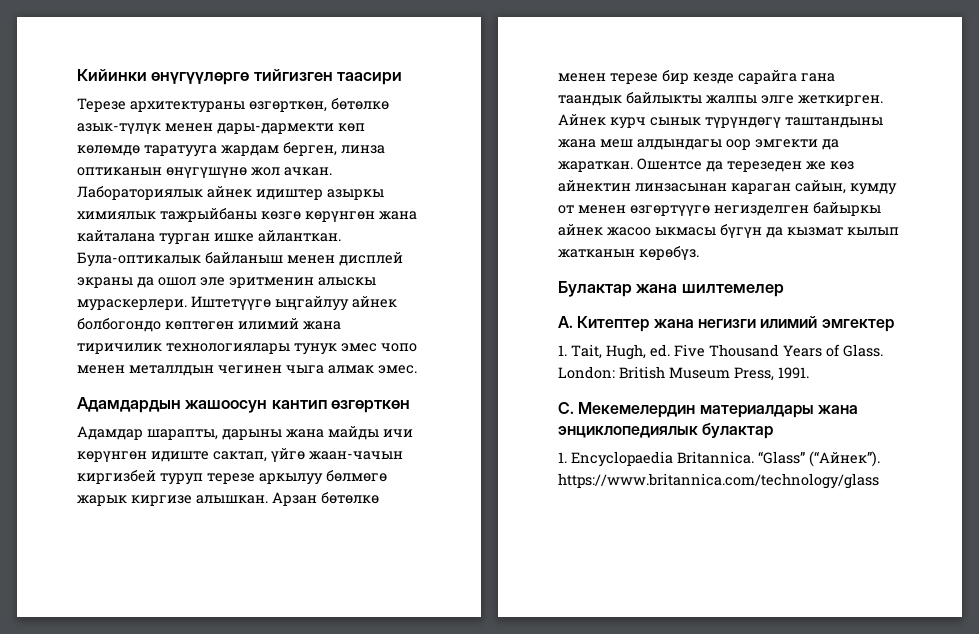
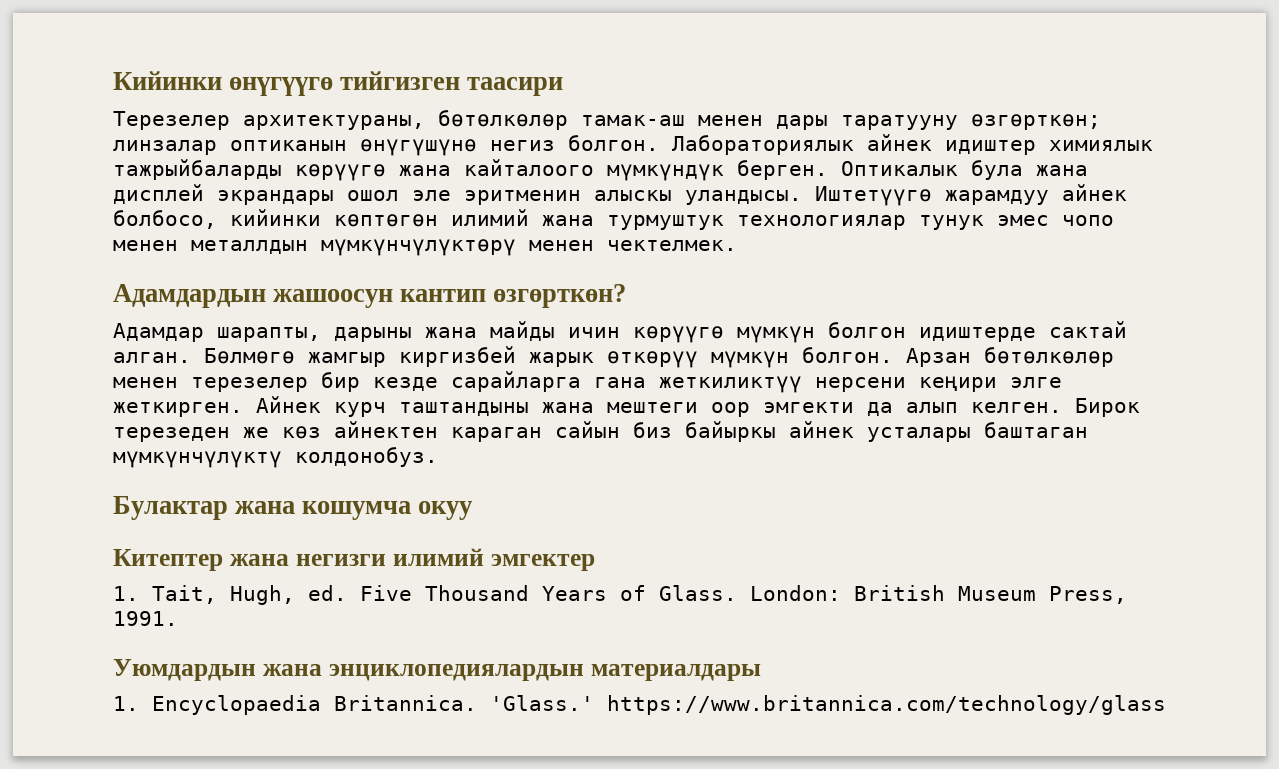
[151,72,250,85] өнүгүүлөргө -> [229,77,334,96] өнүгүүгө
[77,98,389,113] [77,123,365,134] [77,142,385,157] [77,167,332,178] [77,186,384,200] [77,208,417,222] [77,230,341,245] [77,252,403,267] [77,277,376,288] [77,296,397,311] [77,318,161,332] Терезе архитектураны өзгөрткөн, бөтөлкө азык-түлүк менен дары-дармекти көп көлөмдө таратууга жардам берген, линза оптиканын өнүгүшүнө жол ачкан. Лабораториялык айнек идиштер азыркы химиялык тажрыйбаны көзгө көрүнгөн жана кайталана турган ишке айланткан. Була-оптикалык байланыш менен дисплей экраны да ошол эле эритменин алыскы мураскерлери. Иштетүүгө ыңгайлуу айнек болбогондо -> [113,110,1101,130] [113,134,1153,156] [113,159,1088,181] [113,184,1127,206] [113,209,321,229] Терезелер архитектураны, бөтөлкөлөр тамак-аш менен дары таратууну өзгөрткөн; линзалар оптиканын өнүгүшүнө негиз болгон. Лабораториялык айнек идиштер химиялык тажрыйбаларды көрүүгө жана кайталоого мүмкүндүк берген. Оптикалык була жана дисплей экрандары ошол эле эритменин алыскы уландысы. Иштетүүгө жарамдуу айнек болбосо, кийинки
[77,343,290,354] тиричилик технологиялары -> [607,215,906,230] турмуштук технологиялар
[218,365,417,374] чегинен чыга алмак эмес. -> [321,239,737,256] мүмкүнчүлүктөрү менен чектелмек.
[331,400,411,413] өзгөрткөн -> [493,284,627,308] өзгөрткөн?
[383,429,413,437] [77,448,403,462] [77,470,387,485] [77,492,379,506] [558,70,835,84] [558,92,883,106] [558,114,883,129] [558,139,839,150] [558,158,854,172] [558,180,897,195] [558,202,881,216] [558,224,899,238] [558,246,699,260] ичи көрүнгөн идиште сактап, үйгө жаан-чачын киргизбей туруп терезе аркылуу бөлмөгө жарык киргизе алышкан. Арзан бөтөлкө менен терезе бир кезде сарайга гана таандык байлыкты жалпы элге жеткирген. Айнек курч сынык түрүндөгү таштандыны жана меш алдындагы оор эмгекти да жараткан. Ошентсе да терезеден же көз айнектин линзасынан караган сайын, кумду от менен өзгөртүүгө негизделген байыркы айнек жасоо ыкмасы бүгүн да кызмат кылып жатканын көрөбүз. -> [568,321,1127,343] [113,346,1114,368] [113,371,1062,393] [113,396,1140,417] [113,421,1088,442] [113,447,438,468] ичин көрүүгө мүмкүн болгон идиштерде сактай алган. Бөлмөгө жамгыр киргизбей жарык өткөрүү мүмкүн болгон. Арзан бөтөлкөлөр менен терезелер бир кезде сарайларга гана жеткиликтүү нерсени кеңири элге жеткирген. Айнек курч таштандыны жана мештеги оор эмгекти да алып келген. Бирок терезеден же көз айнектен караган сайын биз байыркы айнек усталары баштаган мүмкүнчүлүктү колдонобуз.
[681,284,784,297] [558,316,573,328] шилтемелер // A. -> [302,501,473,520] кошумча окуу //
[558,402,858,418] [558,423,774,439] C. Мекемелердин материалдары жана энциклопедиялык булактар -> [113,659,761,681] Уюмдардын жана энциклопедиялардын материалдары
[758,451,880,467] “Glass” (“Айнек”). -> [490,695,594,711] 'Glass.'

